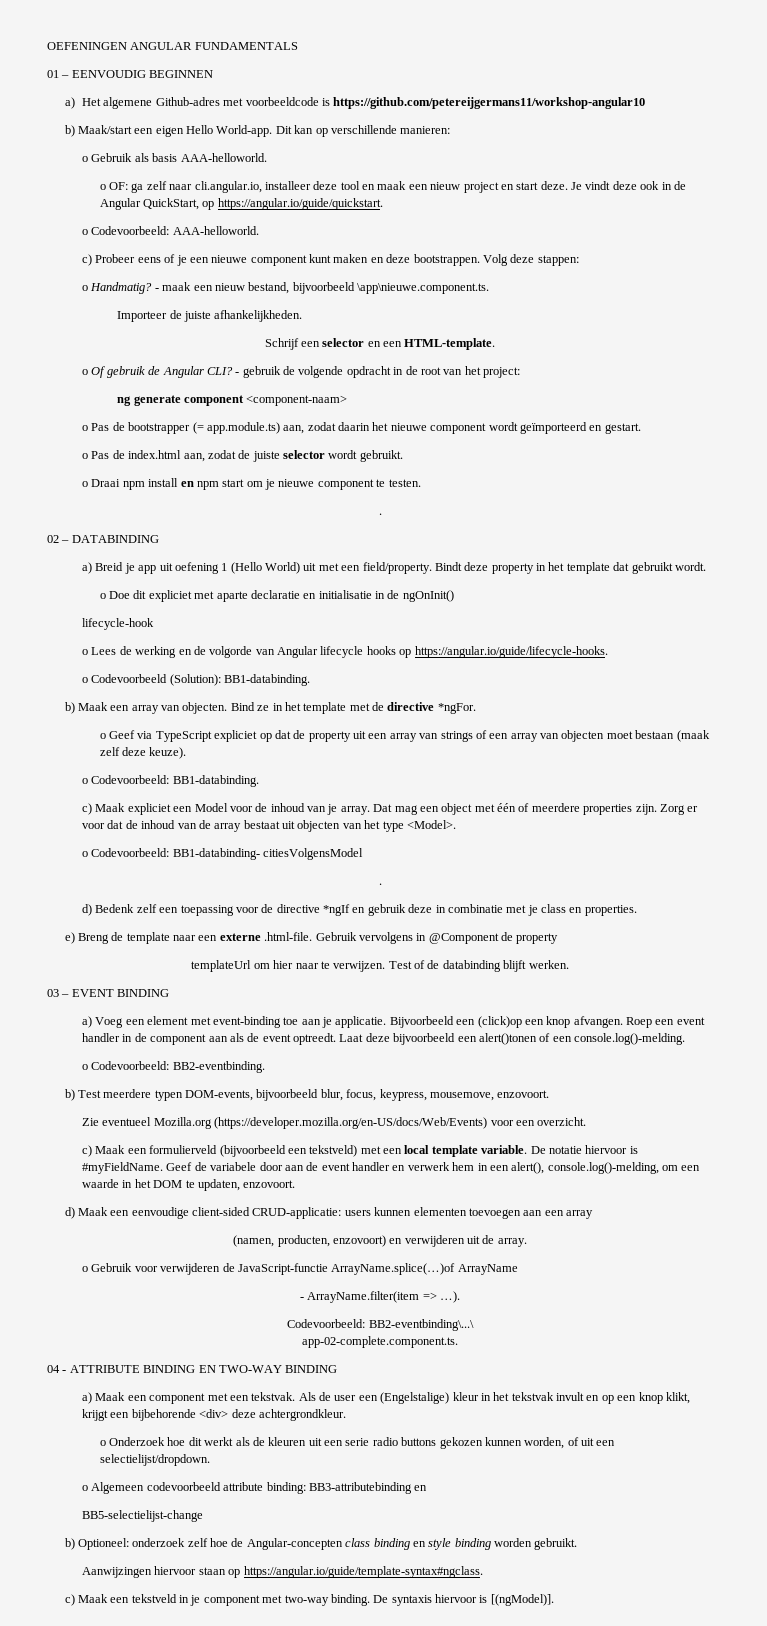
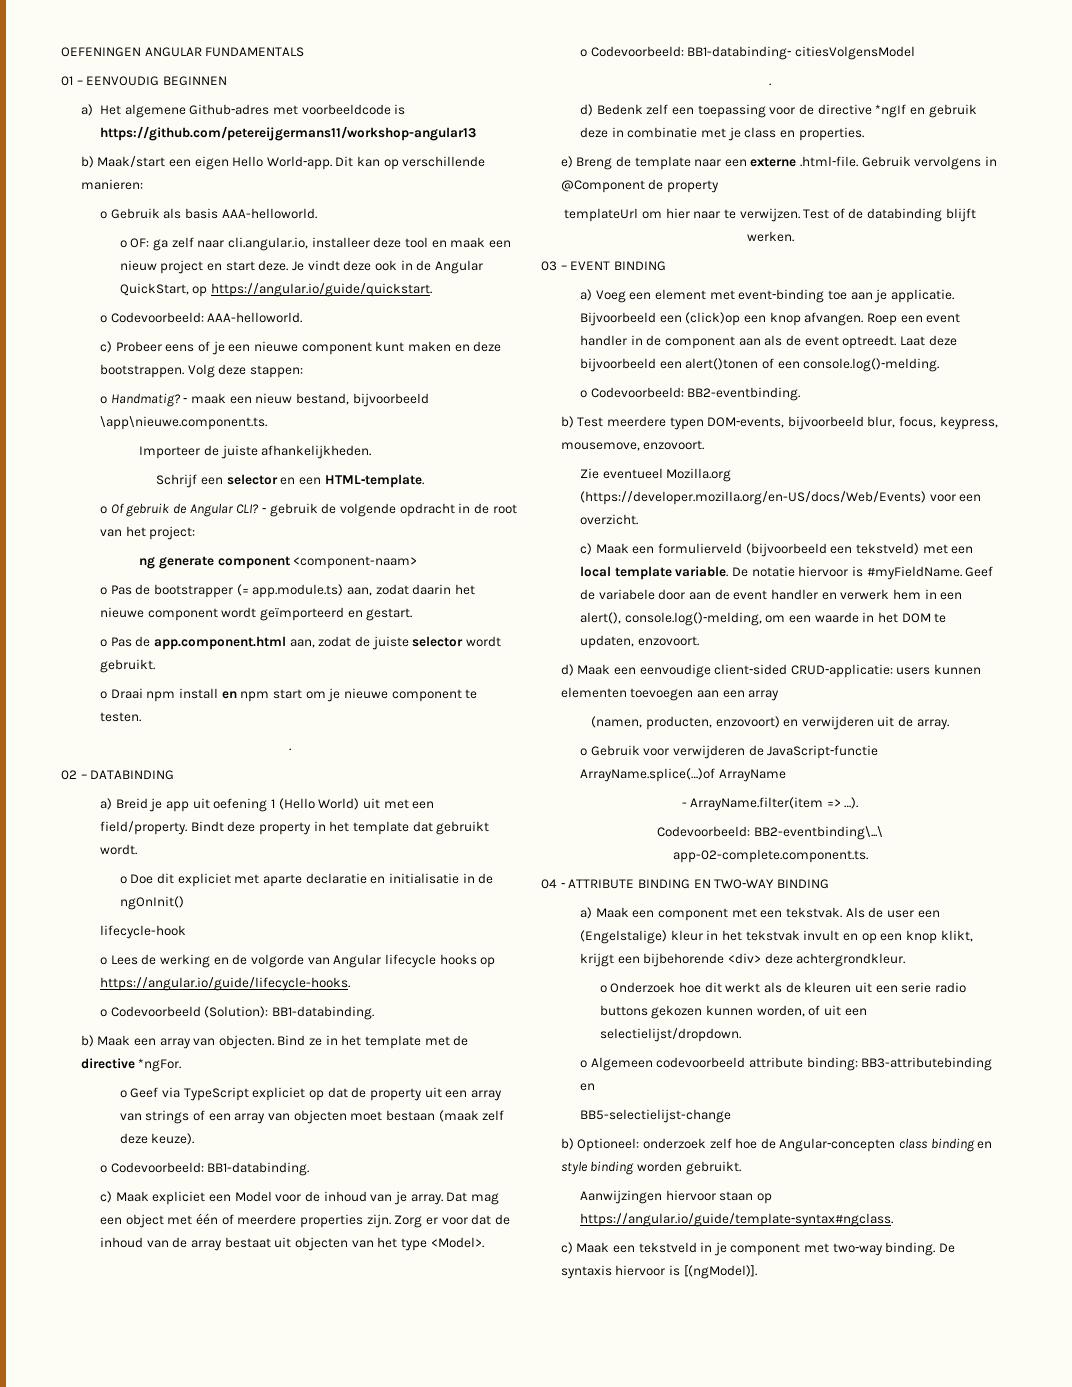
[333,97,646,109] https://github.com/petereijgermans11/workshop-angular10 -> [100,126,477,141] https://github.com/petereijgermans11/workshop-angular13
[128,450,182,459] index.html -> [154,636,287,650] app.component.html

